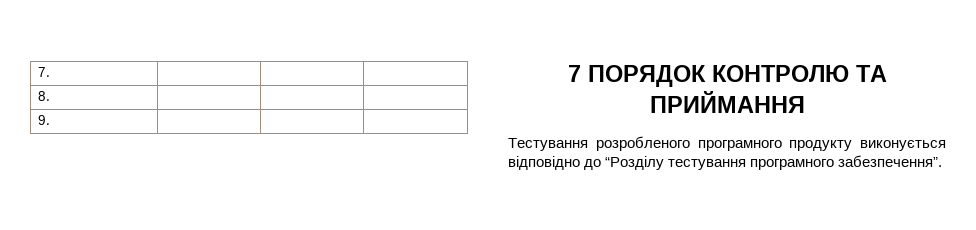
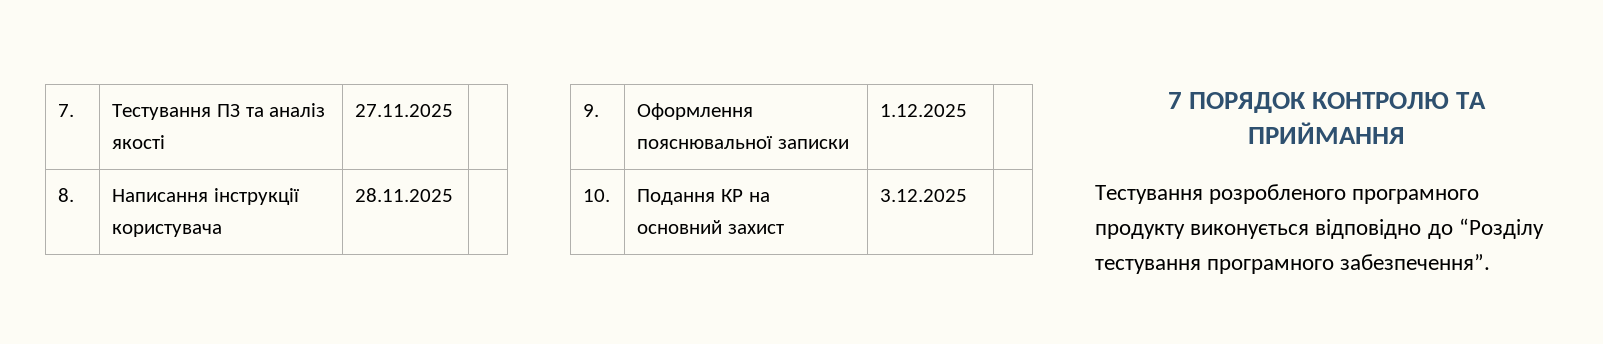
[37,91,50,101] [37,115,50,125] | | // 8. | | | // 9. | | -> [112,103,326,120] [112,135,166,149] [355,104,454,117] [58,188,75,202] [112,188,300,205] [112,224,223,237] [355,188,454,202] [583,104,600,117] [637,103,754,120] [637,136,849,149] [880,104,968,117] [583,189,611,202] [637,189,770,205] [637,220,784,234] [880,189,968,202] Тестування ПЗ та аналіз якості | 27.11.2025 | // 8. | Написання інструкції користувача | 28.11.2025 | // 9. | Оформлення пояснювальної записки | 1.12.2025 | // 10. | Подання КР на основний захист | 3.12.2025

